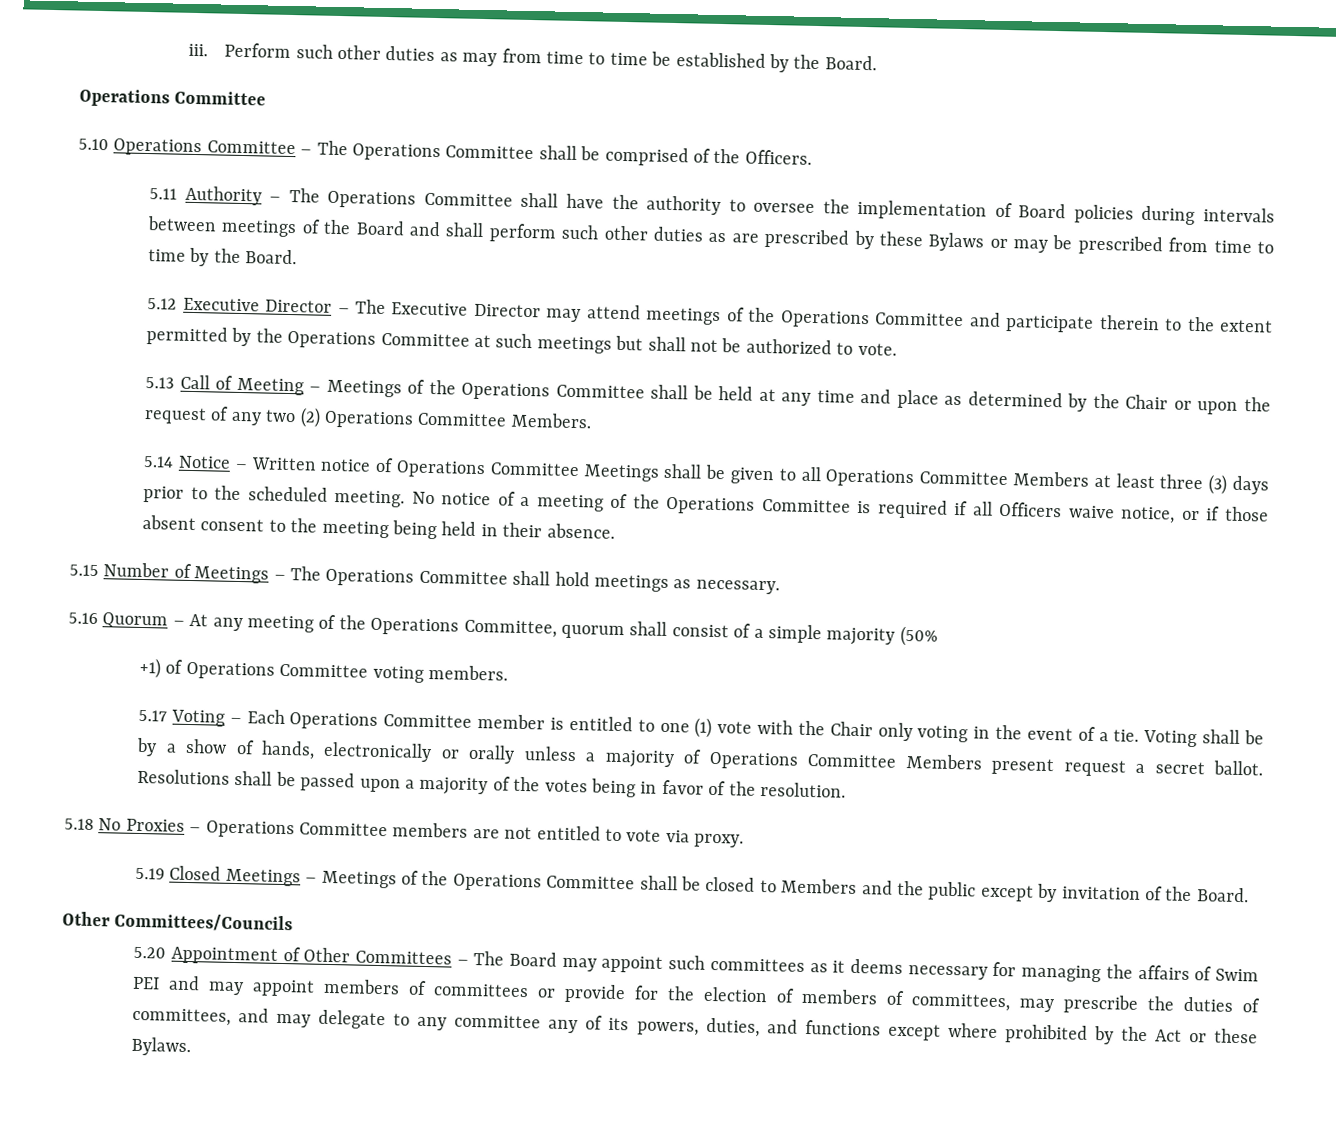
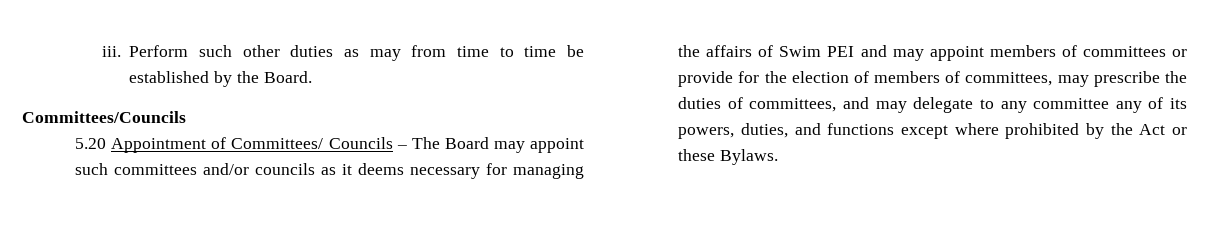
[79,88,267,108] [78,138,812,167] [149,185,1275,225] [147,216,1274,256] [148,247,298,267] [147,297,1273,333] [146,326,897,356] [145,374,1271,415] [144,406,592,429] [143,455,1269,495] [143,485,1270,524] [142,514,615,540] [69,562,780,595] [68,612,938,647] [139,657,509,683] [138,709,1264,748] [136,737,1263,777] [137,768,847,798] [64,818,745,848] [135,865,1249,903] [62,911,110,927] Operations Committee // 5.10 Operations Committee – The Operations Committee shall be comprised of the Officers. // 5.11 Authority – The Operations Committee shall have the authority to oversee the implementation of Board policies during intervals between meetings of the Board and shall perform such other duties as are prescribed by these Bylaws or may be prescribed from time to time by the Board. // 5.12 Executive Director – The Executive Director may attend meetings of the Operations Committee and participate therein to the extent permitted by the Operations Committee at such meetings but shall not be authorized to vote. // 5.13 Call of Meeting – Meetings of the Operations Committee shall be held at any time and place as determined by the Chair or upon the request of any two (2) Operations Committee Members. // 5.14 Notice – Written notice of Operations Committee Meetings shall be given to all Operations Committee Members at least three (3) days prior to the scheduled meeting. No notice of a meeting of the Operations Committee is required if all Officers waive notice, or if those absent consent to the meeting being held in their absence. // 5.15 Number of Meetings – The Operations Committee shall hold meetings as necessary. // 5.16 Quorum – At any meeting of the Operations Committee, quorum shall consist of a simple majority (50% // +1) of Operations Committee voting members. // 5.17 Voting – Each Operations Committee member is entitled to one (1) vote with the Chair only voting in the event of a tie. Voting shall be by a show of hands, electronically or orally unless a majority of Operations Committee Members present request a secret ballot. Resolutions shall be passed upon a majority of the votes being in favor of the resolution. // 5.18 No Proxies – Operations Committee members are not entitled to vote via proxy. // 5.19 Closed Meetings – Meetings of the Operations Committee shall be closed to Members and the public except by invitation of the Board. // Other -> (312, 77) none
[303,947,452,965] Other Committees -> [231,137,393,149] Committees/ Councils
(805, 964) none -> [203,163,316,175] and/or councils

